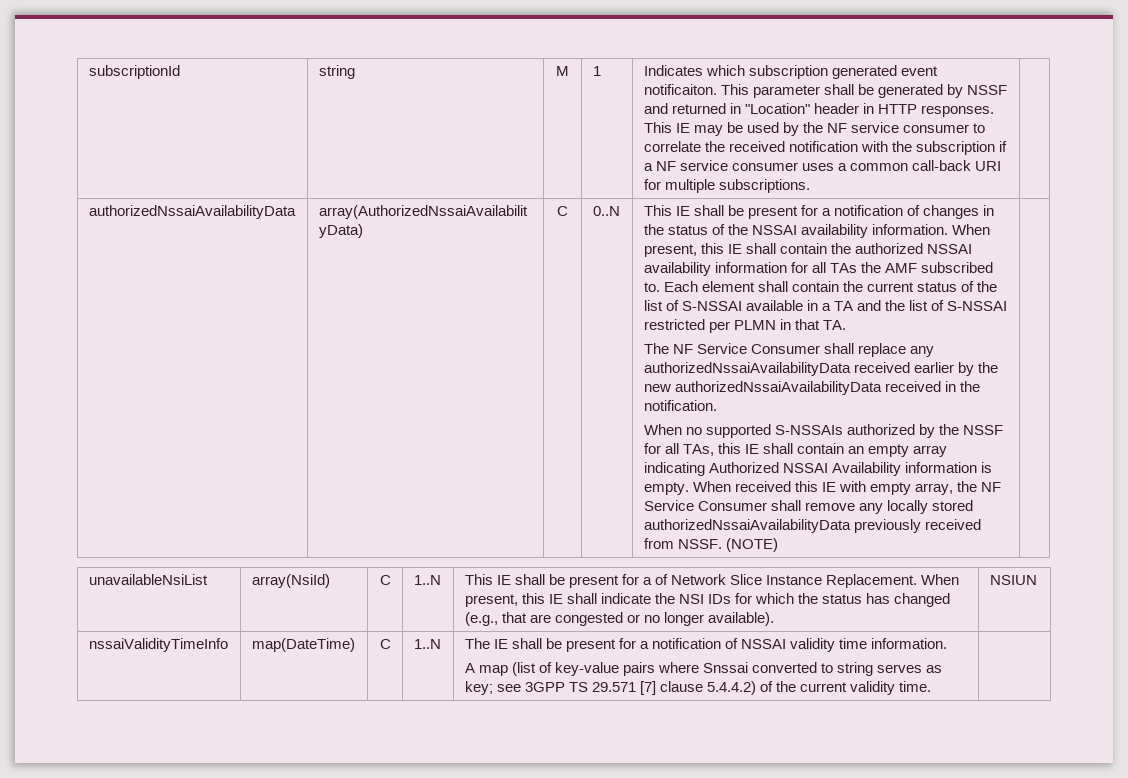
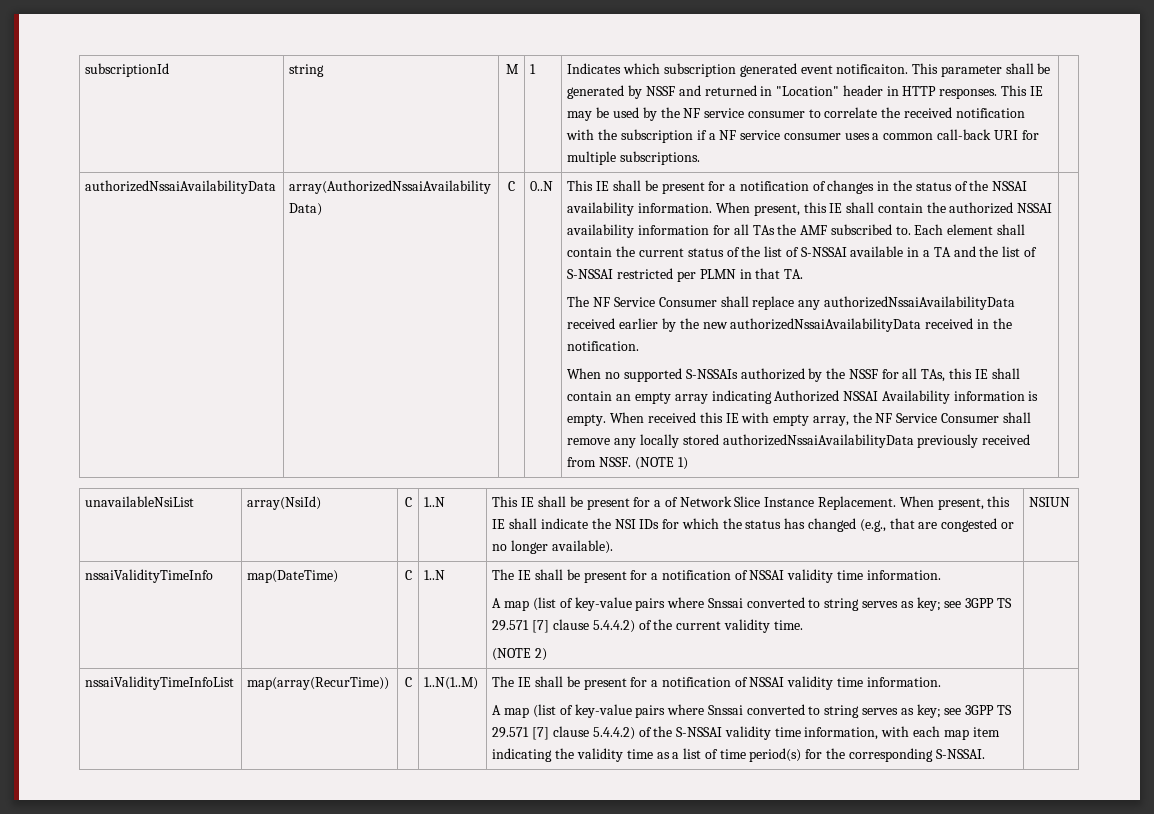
[725,538,778,552] (NOTE) -> [634,457,688,470] (NOTE 1)
(932, 686) none -> [492,648,548,661] [85,676,235,690] [247,677,390,690] [404,677,412,687] [424,677,479,690] [492,676,941,690] [492,704,1012,718] [492,726,1000,740] [492,748,985,762] // (NOTE 2) | // nssaiValidityTimeInfoList | map(array(RecurTime)) | C | 1..N(1..M) | The IE shall be present for a notification of NSSAI validity time information. // A map (list of key-value pairs where Snssai converted to string serves as key; see 3GPP TS 29.571 [7] clause 5.4.4.2) of the S-NSSAI validity time information, with each map item indicating the validity time as a list of time period(s) for the corresponding S-NSSAI.

